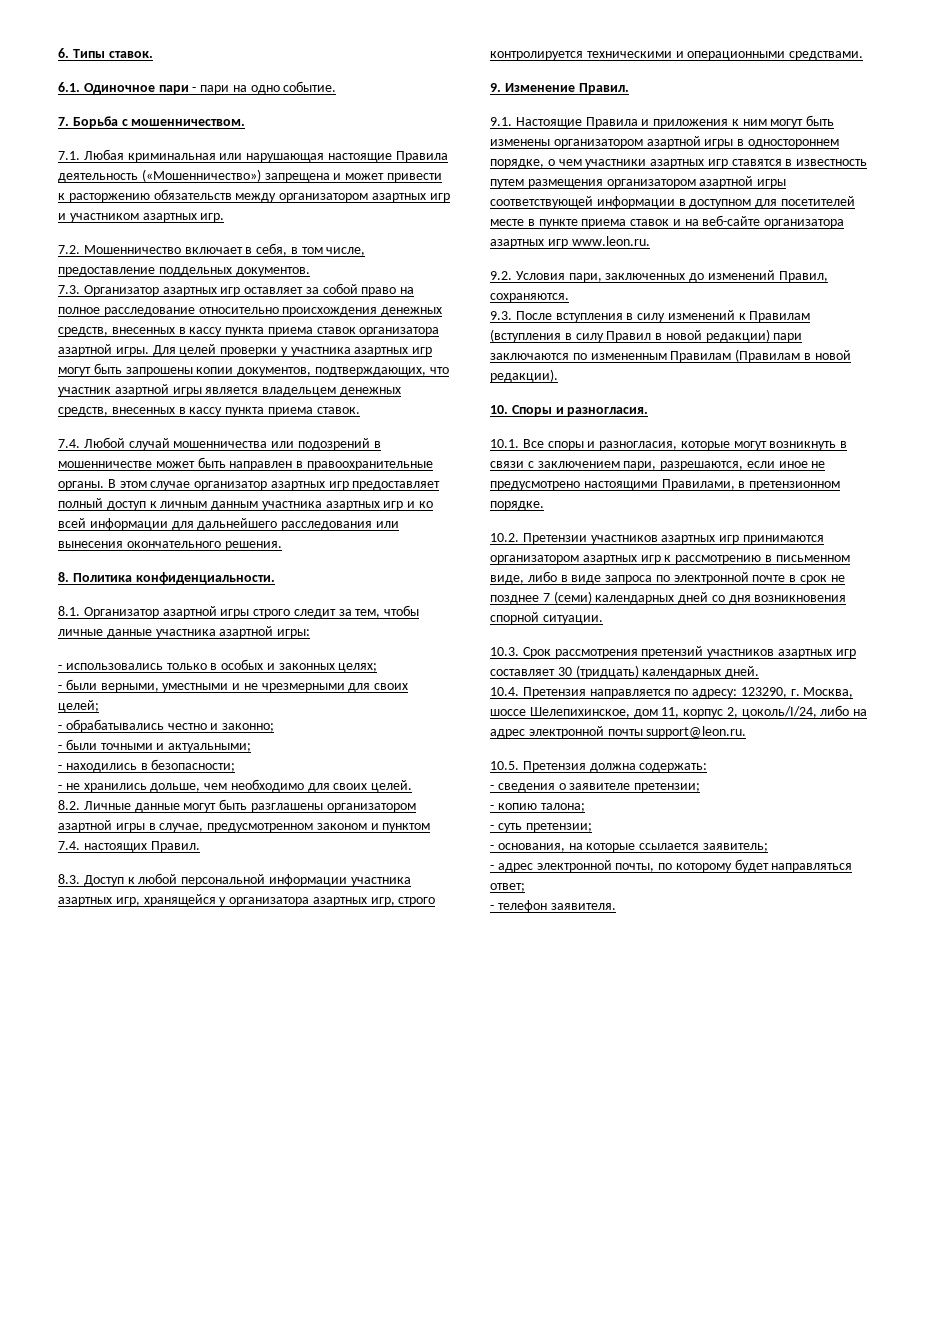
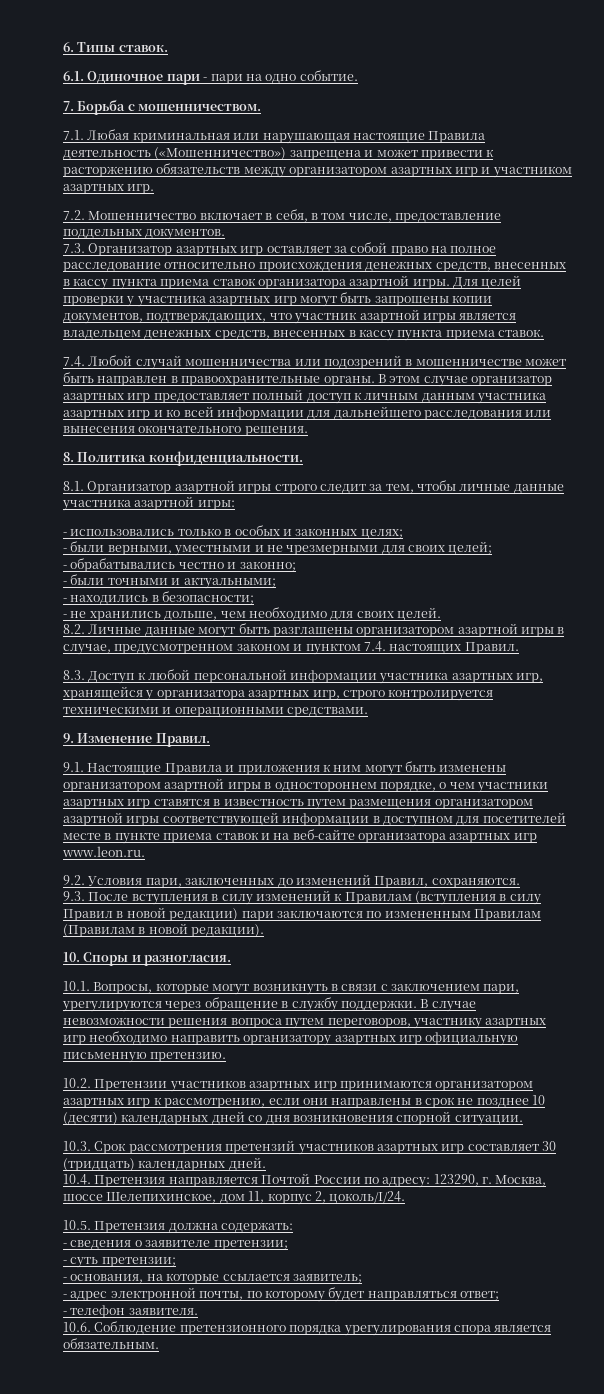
[522,439,678,450] Все споры и разногласия, -> [93,982,153,994] Вопросы,
[660,461,826,470] [490,479,841,490] [490,501,544,510] разрешаются, если иное не предусмотрено настоящими Правилами, в претензионном порядке. -> [62,997,476,1012] [63,1017,547,1029] [63,1031,519,1046] [63,1052,227,1063] урегулируются через обращение в службу поддержки. В случае невозможности решения вопроса путем переговоров, участнику азартных игр необходимо направить организатору азартных игр официальную письменную претензию.
[675,555,850,564] [490,571,786,584] рассмотрению в письменном виде, либо в виде запроса по электронной почте -> [164,1098,412,1108] рассмотрению, если они направлены
[542,591,592,604] 7 (семи) -> [532,1095,546,1105] [63,1112,118,1125] 10 (десяти)
(671, 693) none -> [261,1173,361,1184] Почтой России
[741,705,868,718] [490,726,747,738] цоколь/I/24, либо на адрес электронной почты support@leon.ru. -> [329,1191,406,1204] цоколь/I/24.
[490,803,585,812] // - копию талона; -> (288, 1245) none
(616, 906) none -> [63,1321,552,1336] [63,1338,159,1349] // 10.6. Соблюдение претензионного порядка урегулирования спора является обязательным.

